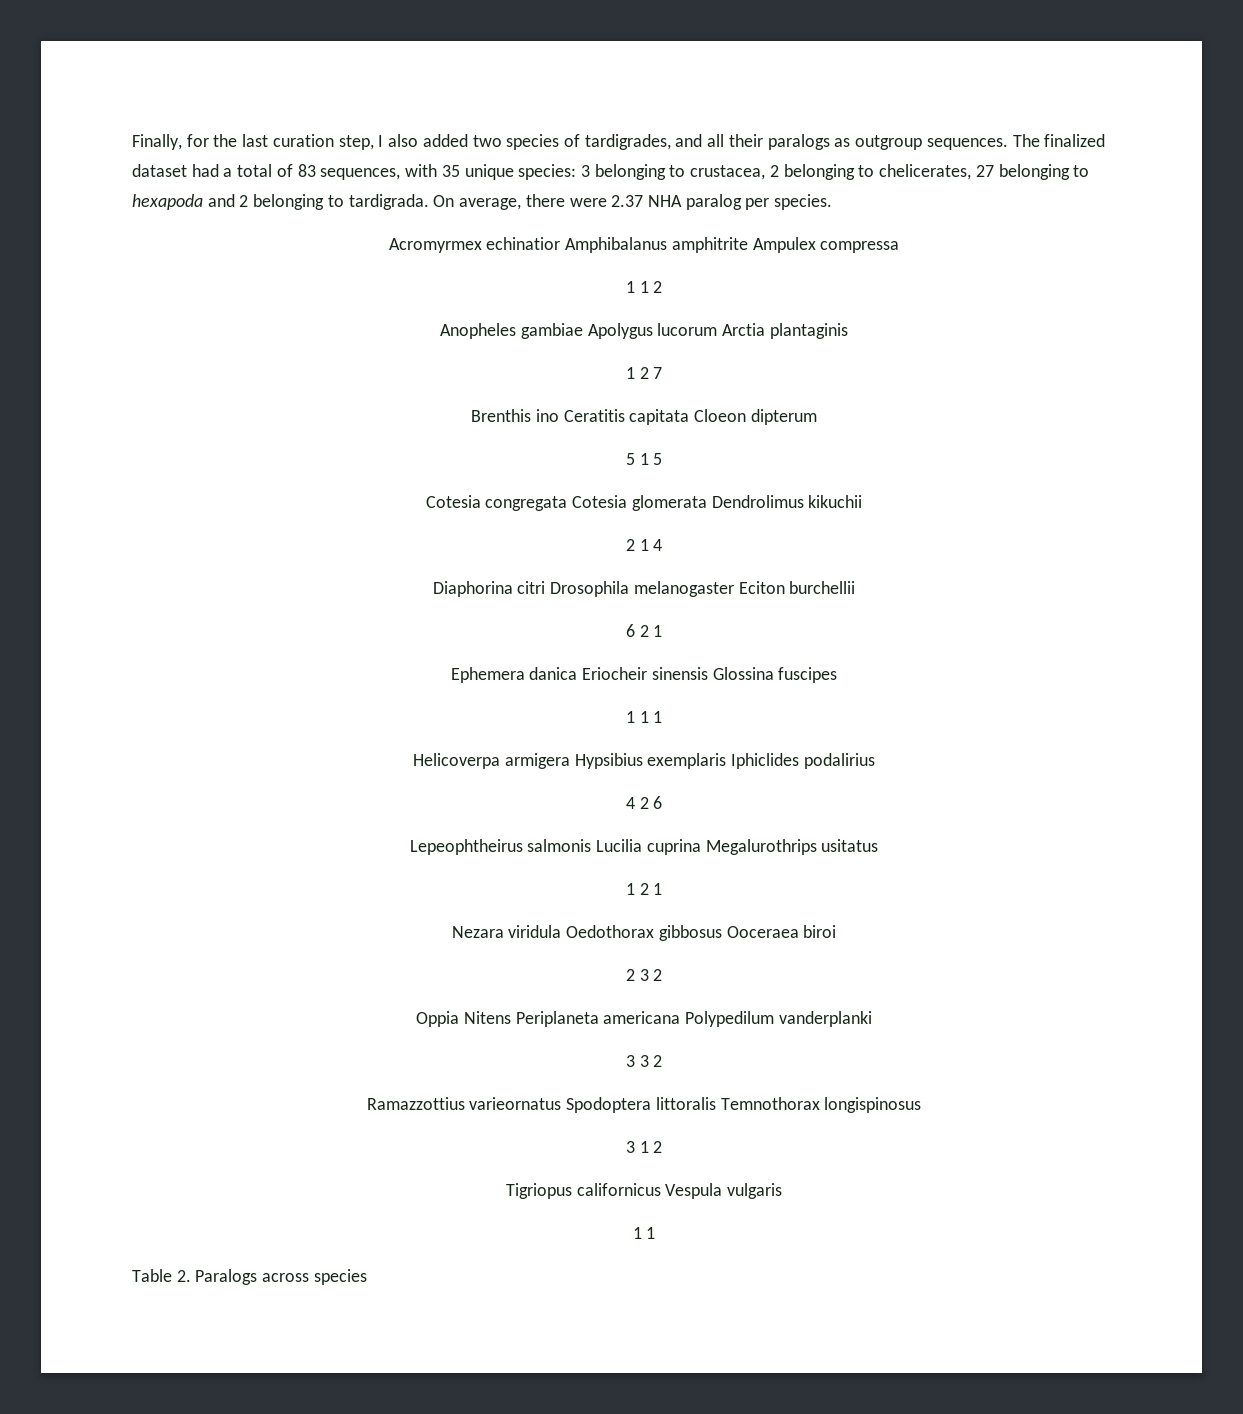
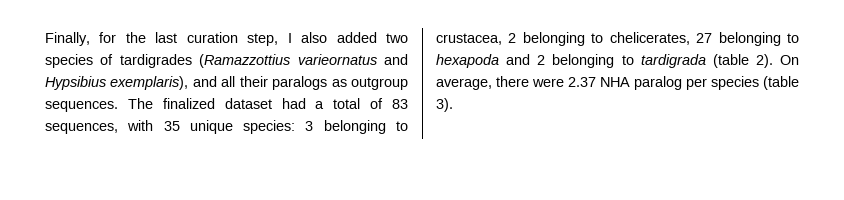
[584,134,671,150] tardigrades, -> [119,54,408,68] [45,76,189,90] tardigrades (Ramazzottius varieornatus and Hypsibius exemplaris),
[348,194,429,210] tardigrada. -> [640,54,773,68] tardigrada (table 2).
[774,194,833,210] [388,237,900,253] [625,281,663,293] [440,323,848,339] [625,367,663,379] [471,409,817,425] [625,453,663,465] [425,495,863,511] [625,539,663,551] [432,581,856,597] [625,624,663,637] [450,667,838,683] [625,711,663,723] [413,753,875,769] [625,796,663,809] [409,839,879,855] [625,883,663,895] [451,925,837,941] [625,969,663,981] [416,1011,872,1027] [625,1055,663,1067] [366,1097,922,1113] [625,1141,663,1153] [505,1183,783,1199] [632,1227,656,1239] [132,1269,367,1285] species. // Acromyrmex echinatior Amphibalanus amphitrite Ampulex compressa // 1 1 2 // Anopheles gambiae Apolygus lucorum Arctia plantaginis // 1 2 7 // Brenthis ino Ceratitis capitata Cloeon dipterum // 5 1 5 // Cotesia congregata Cotesia glomerata Dendrolimus kikuchii // 2 1 4 // Diaphorina citri Drosophila melanogaster Eciton burchellii // 6 2 1 // Ephemera danica Eriocheir sinensis Glossina fuscipes // 1 1 1 // Helicoverpa armigera Hypsibius exemplaris Iphiclides podalirius // 4 2 6 // Lepeophtheirus salmonis Lucilia cuprina Megalurothrips usitatus // 1 2 1 // Nezara viridula Oedothorax gibbosus Ooceraea biroi // 2 3 2 // Oppia Nitens Periplaneta americana Polypedilum vanderplanki // 3 3 2 // Ramazzottius varieornatus Spodoptera littoralis Temnothorax longispinosus // 3 1 2 // Tigriopus californicus Vespula vulgaris // 1 1 // Table 2. Paralogs across species -> [711,76,799,90] [436,98,453,112] species (table 3).

